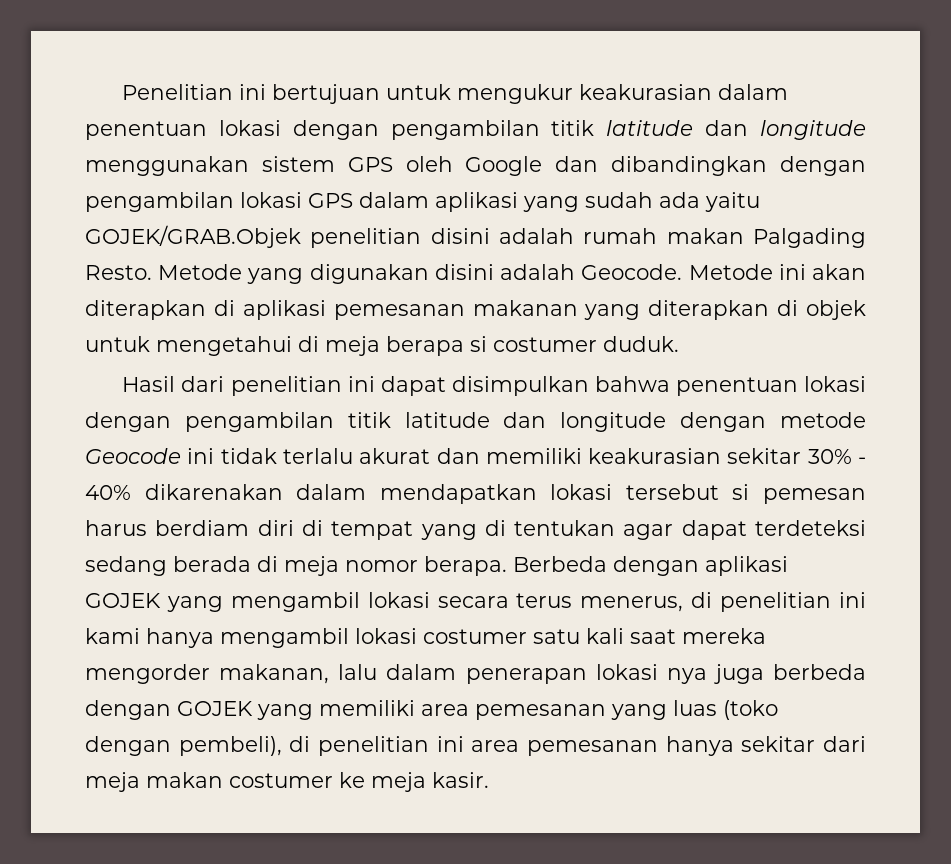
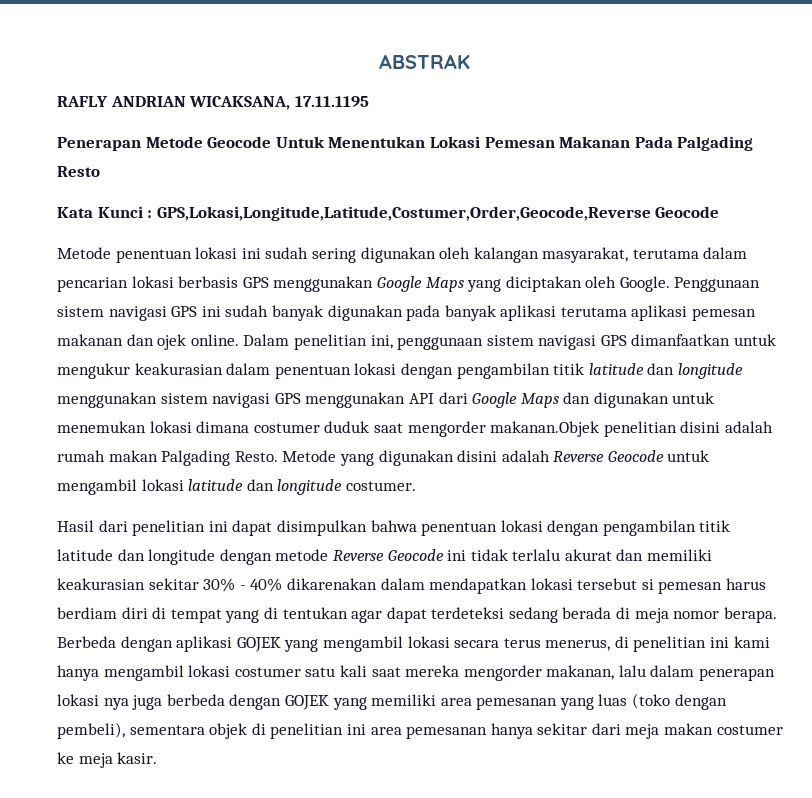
[122,84,381,104] Penelitian ini bertujuan -> [378,54,470,69] [57,96,369,110] [57,136,754,151] [57,166,100,177] [57,206,720,221] [57,247,748,263] [57,276,761,292] [57,305,757,321] [57,334,731,350] ABSTRAK // RAFLY ANDRIAN WICAKSANA, 17.11.1195 // Penerapan Metode Geocode Untuk Menentukan Lokasi Pemesan Makanan Pada Palgading Resto // Kata Kunci : GPS,Lokasi,Longitude,Latitude,Costumer,Order,Geocode,Reverse Geocode // Metode penentuan lokasi ini sudah sering digunakan oleh kalangan masyarakat, terutama dalam pencarian lokasi berbasis GPS menggunakan Google Maps yang diciptakan oleh Google. Penggunaan sistem navigasi GPS ini sudah banyak digunakan pada banyak aplikasi terutama aplikasi pemesan makanan dan ojek online. Dalam penelitian ini, penggunaan sistem navigasi GPS dimanfaatkan
[347,156,866,176] [85,192,760,212] [85,225,301,248] GPS oleh Google dan dibandingkan dengan pengambilan lokasi GPS dalam aplikasi yang sudah ada yaitu GOJEK/GRAB.Objek -> [212,392,715,408] [57,421,600,437] navigasi GPS menggunakan API dari Google Maps dan digunakan untuk menemukan lokasi dimana costumer duduk saat mengorder makanan.Objek
[581,264,866,280] [85,300,866,320] [85,336,679,356] Geocode. Metode ini akan diterapkan di aplikasi pemesanan makanan yang diterapkan di objek untuk mengetahui di meja berapa si costumer duduk. -> [553,450,710,462] [57,479,416,495] Reverse Geocode untuk mengambil lokasi latitude dan longitude costumer.
(866, 420) none -> [332,550,384,561] Reverse
(282, 746) none -> [129,723,248,739] sementara objek

